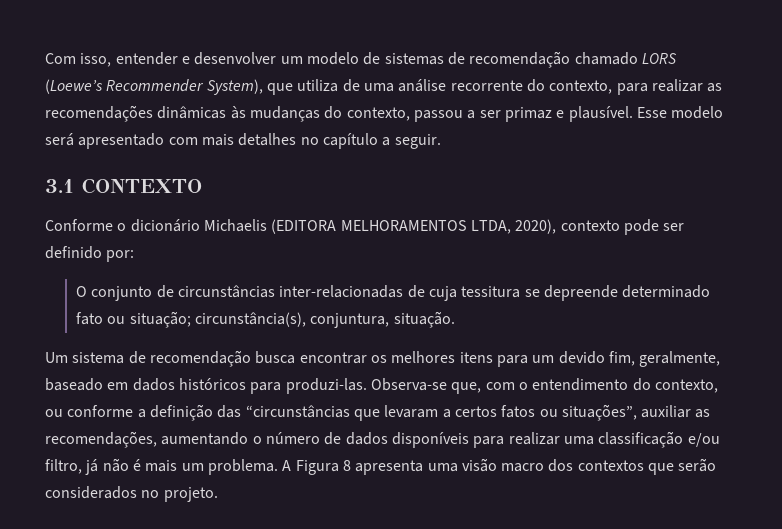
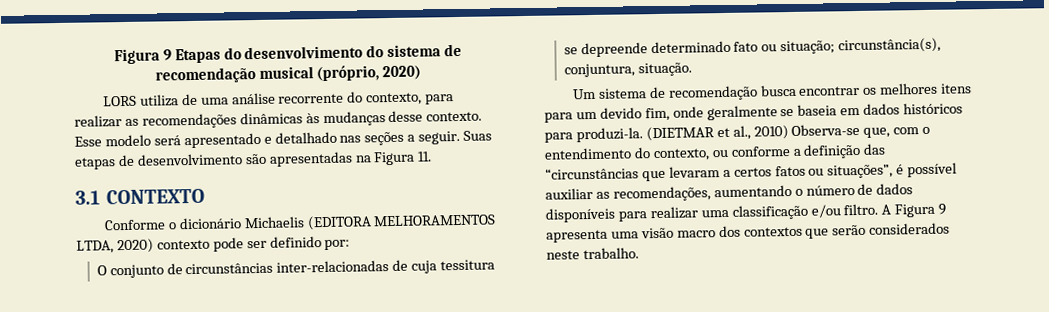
[45,51,677,68] [45,79,293,95] Com isso, entender e desenvolver um modelo de sistemas de recomendação chamado LORS (Loewe’s Recommender System), que -> [113,43,463,65] [154,65,422,84] [102,95,137,107] Figura 9 Etapas do desenvolvimento do sistema de recomendação musical (próprio, 2020) // LORS
[324,106,724,122] [45,133,441,149] do contexto, passou a ser primaz e plausível. Esse modelo será apresentado com mais detalhes no capítulo a seguir. -> [388,110,483,123] [74,130,493,149] [74,151,433,170] desse contexto. Esse modelo será apresentado e detalhado nas seções a seguir. Suas etapas de desenvolvimento são apresentadas na Figura 11.
[515,219,557,234] 2020), -> [116,238,154,254] 2020)
[639,351,721,367] [45,378,367,394] geralmente, baseado em dados históricos para produzi-las. -> [672,102,964,121] [544,125,789,143] onde geralmente se baseia em dados históricos para produzi-la. (DIETMAR et al., 2010)
(637, 412) none -> [896,162,958,178] é possível
[45,458,278,475] filtro, já não é mais um problema. -> [843,203,879,216] filtro.
[342,460,351,471] 8 -> [938,203,947,215] 9
[141,487,218,502] no projeto. -> [546,247,639,260] neste trabalho.

